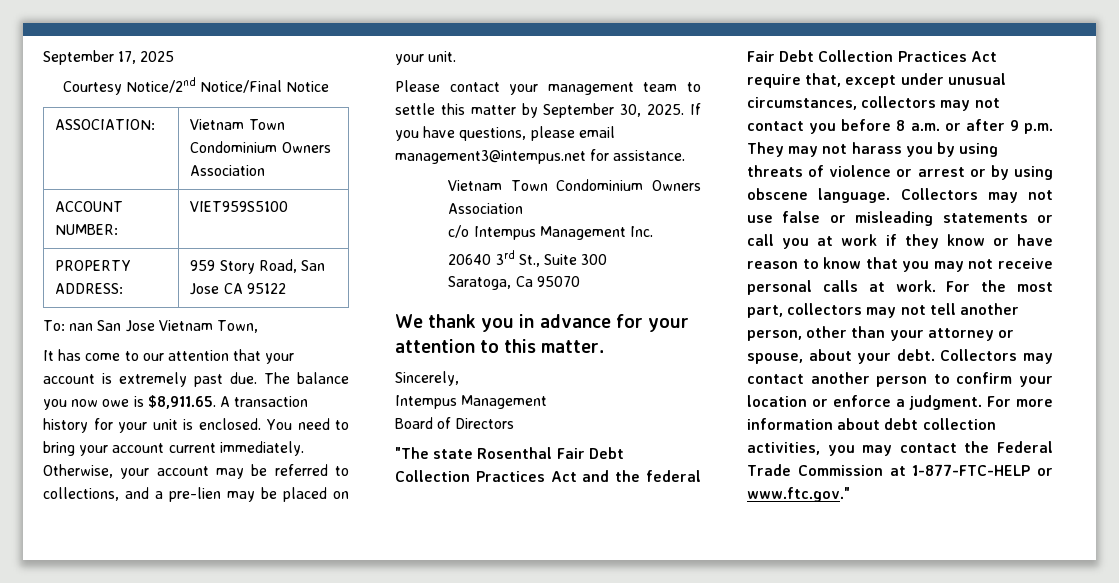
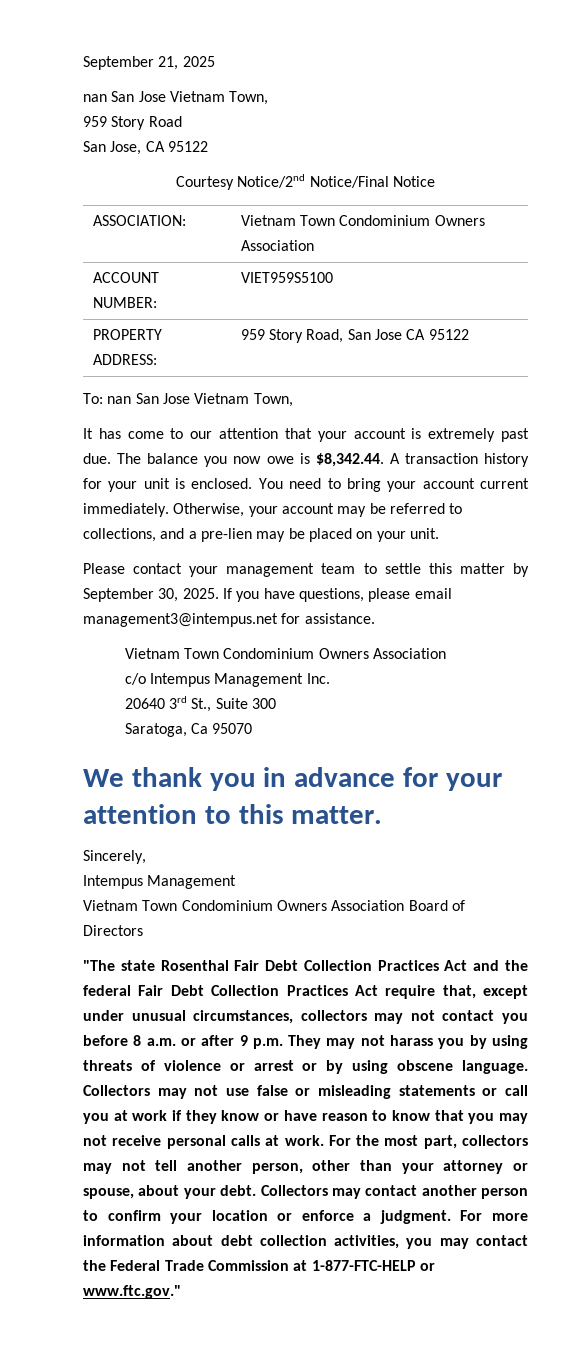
[43,50,137,65] September 17, -> [83,56,179,70] September 21,
(175, 56) none -> [83,91,269,105] [83,116,182,130] [83,141,208,155] // nan San Jose Vietnam Town, // 959 Story Road // San Jose, CA 95122
[147,395,216,409] $8,911.65. -> [315,453,384,467] $8,342.44.
(548, 402) none -> [83,900,405,911] Vietnam Town Condominium Owners Association

